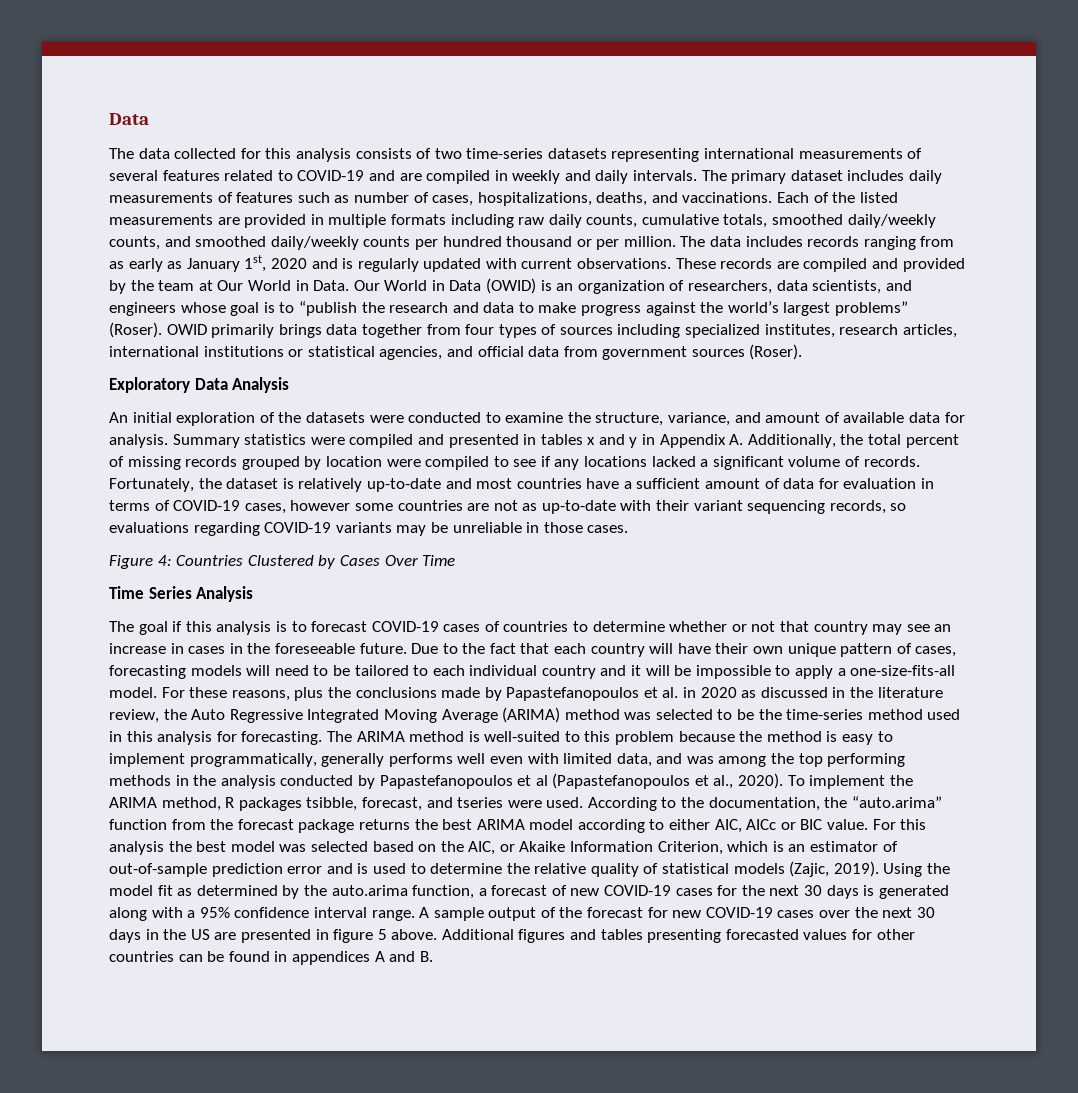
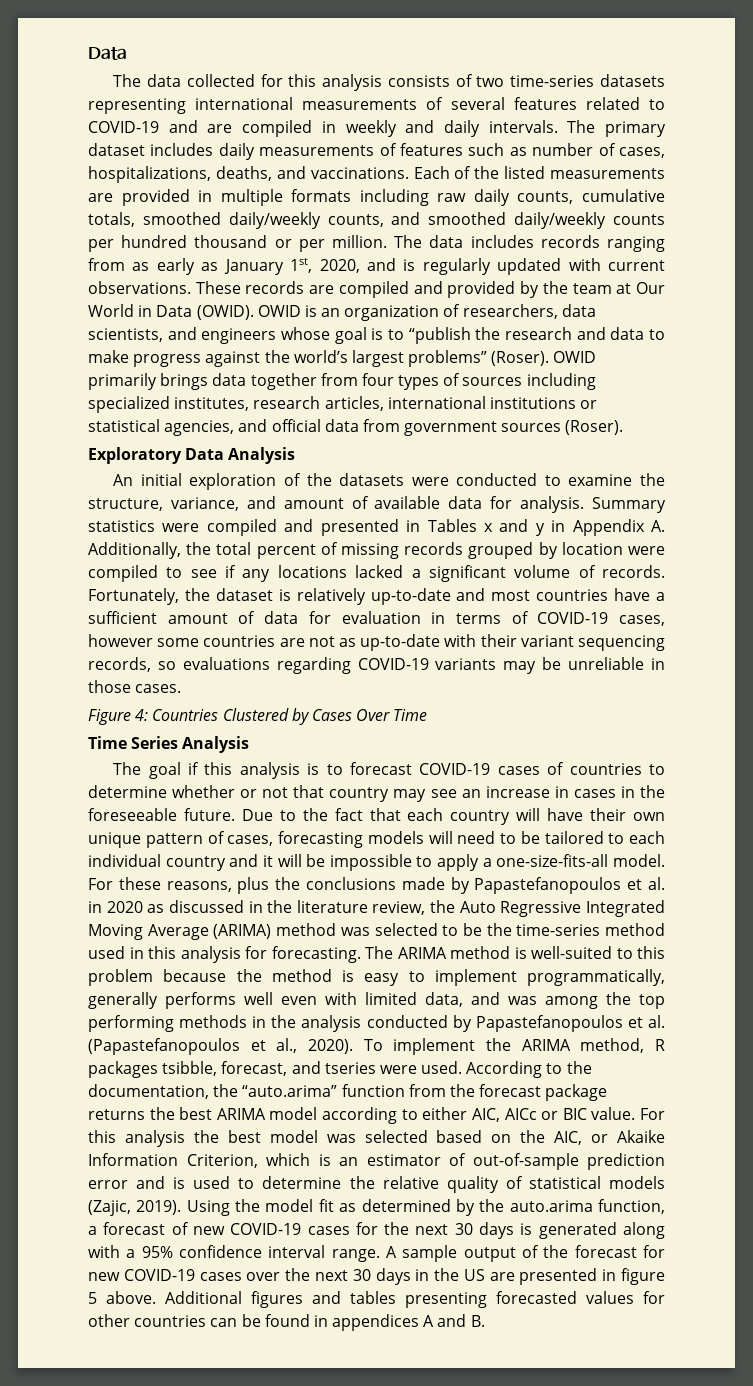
[270,258,307,269] 2020 -> [319,259,360,273] 2020,
[313,278,537,294] Data. Our World in Data (OWID) -> [156,305,301,320] Data (OWID). OWID
[540,434,583,445] tables -> [427,519,477,532] Tables
[535,775,548,786] al -> [648,1015,665,1028] al.

